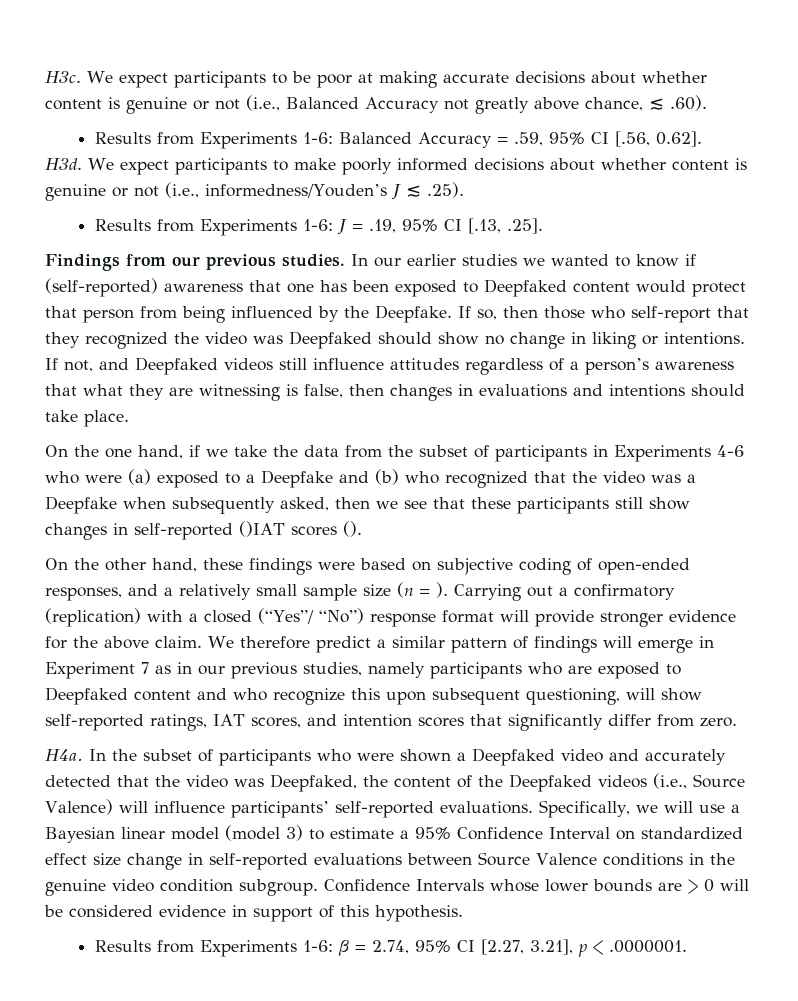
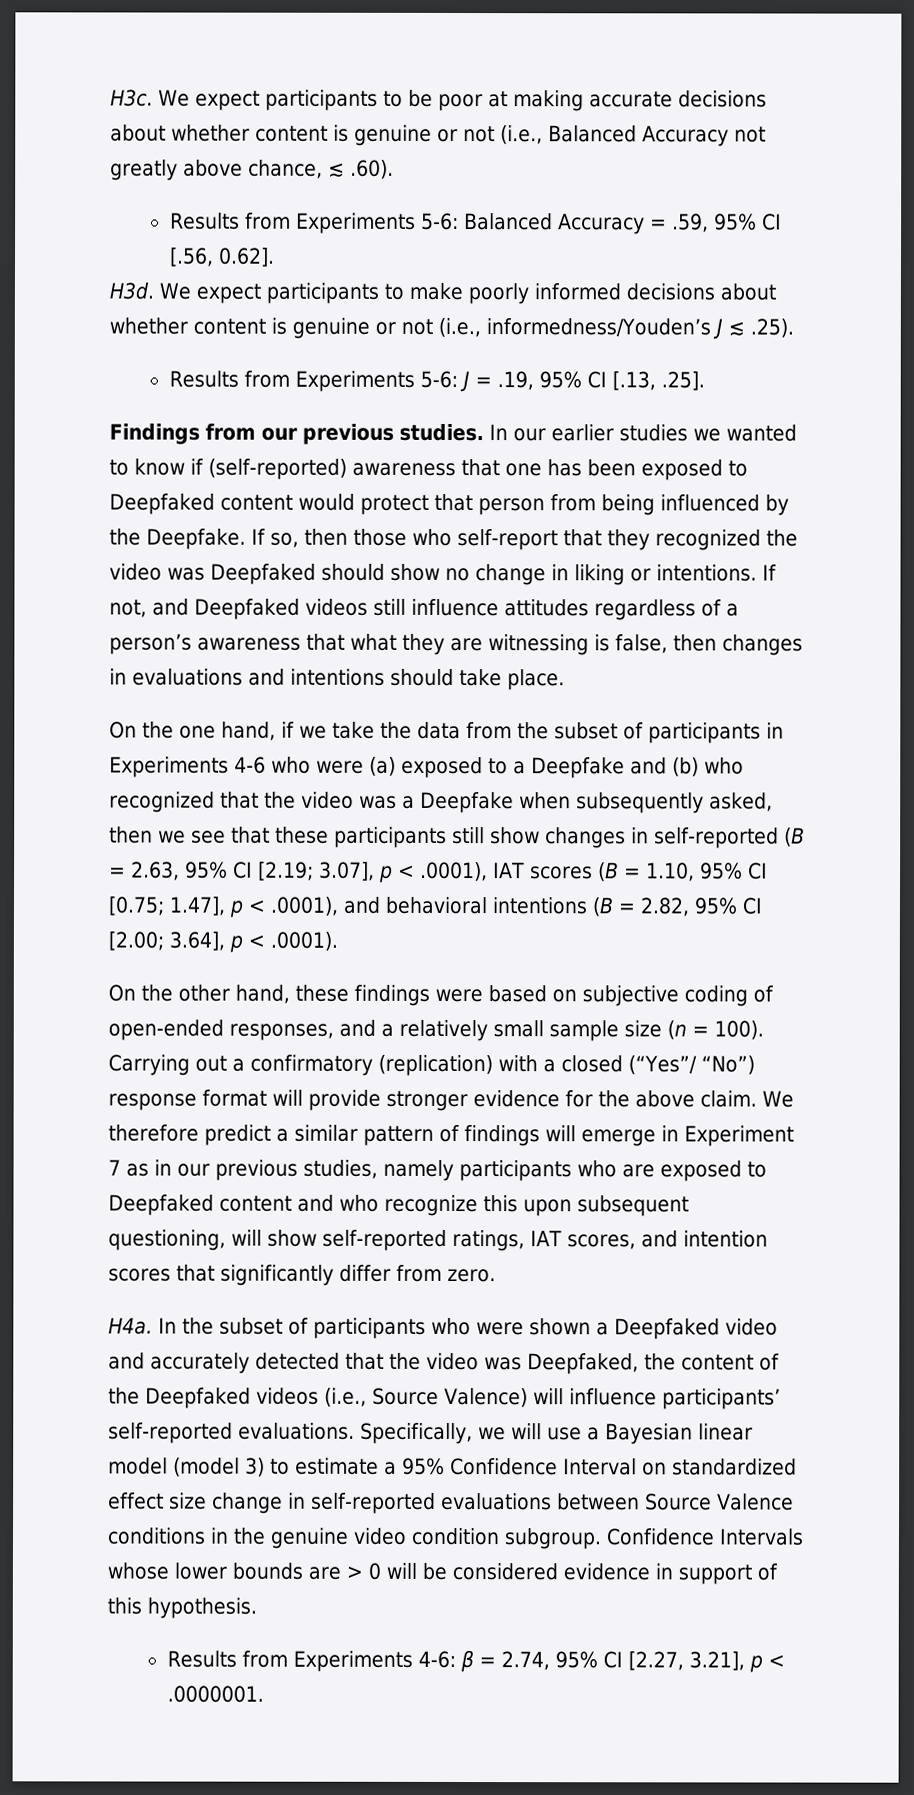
[303,132,334,144] 1-6: -> [420,212,459,231] 5-6:
[303,219,334,231] 1-6: -> [419,370,458,389] 5-6:
[239,521,362,537] ()IAT scores (). -> [783,827,805,847] [109,861,768,883] [108,896,763,918] [108,931,338,953] (B = 2.63, 95% CI [2.19; 3.07], p < .0001), IAT scores (B = 1.10, 95% CI [0.75; 1.47], p < .0001), and behavioral intentions (B = 2.82, 95% CI [2.00; 3.64], p < .0001).
[436,582,448,598] ). -> [714,1020,764,1040] 100).
[303,940,334,952] 1-6: -> [417,1650,456,1668] 4-6:

